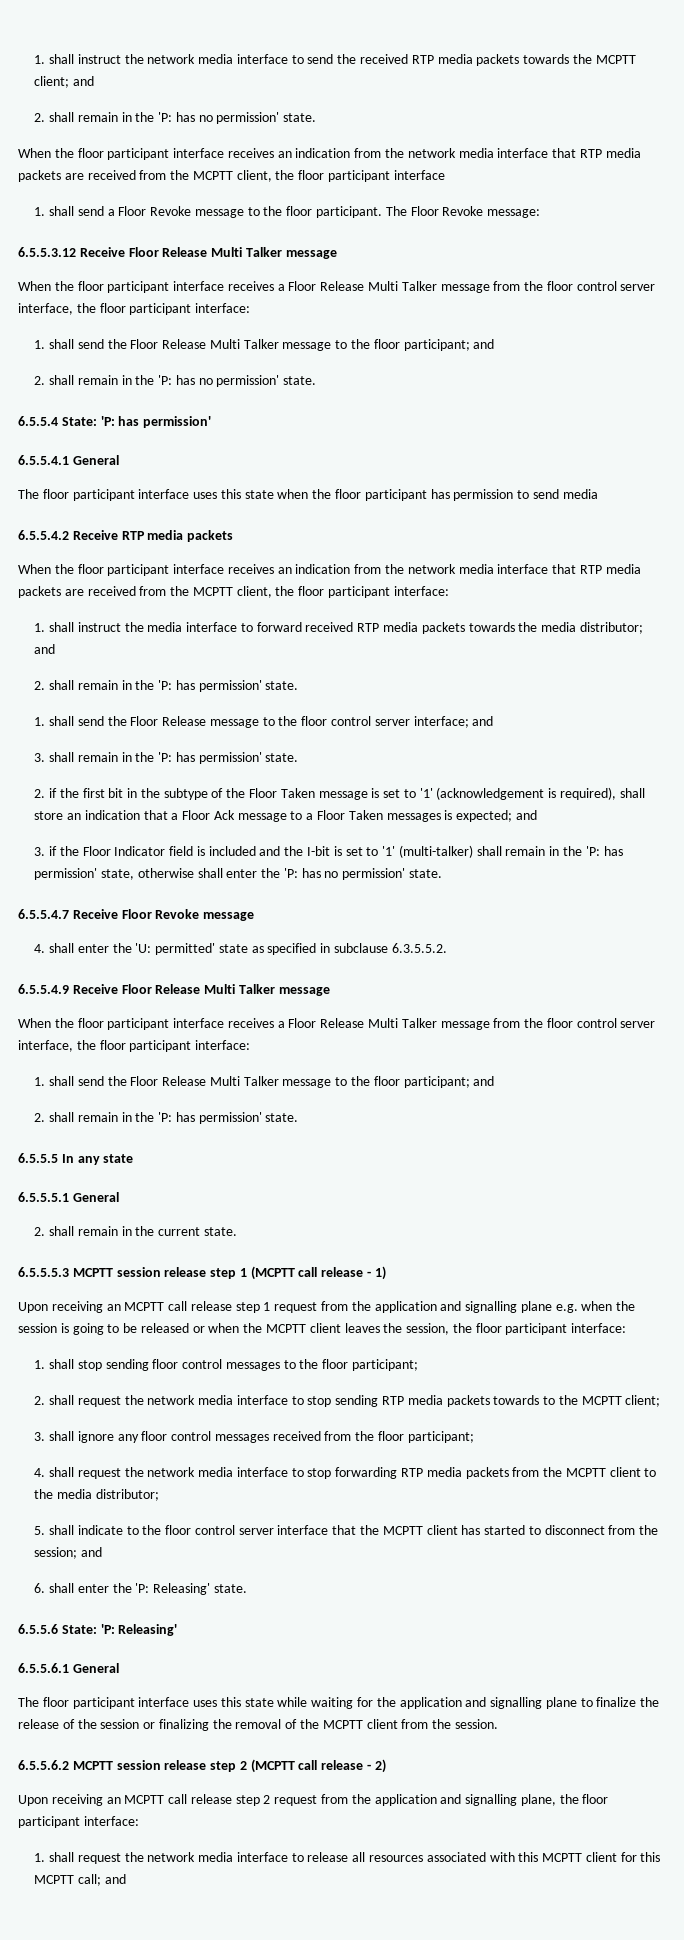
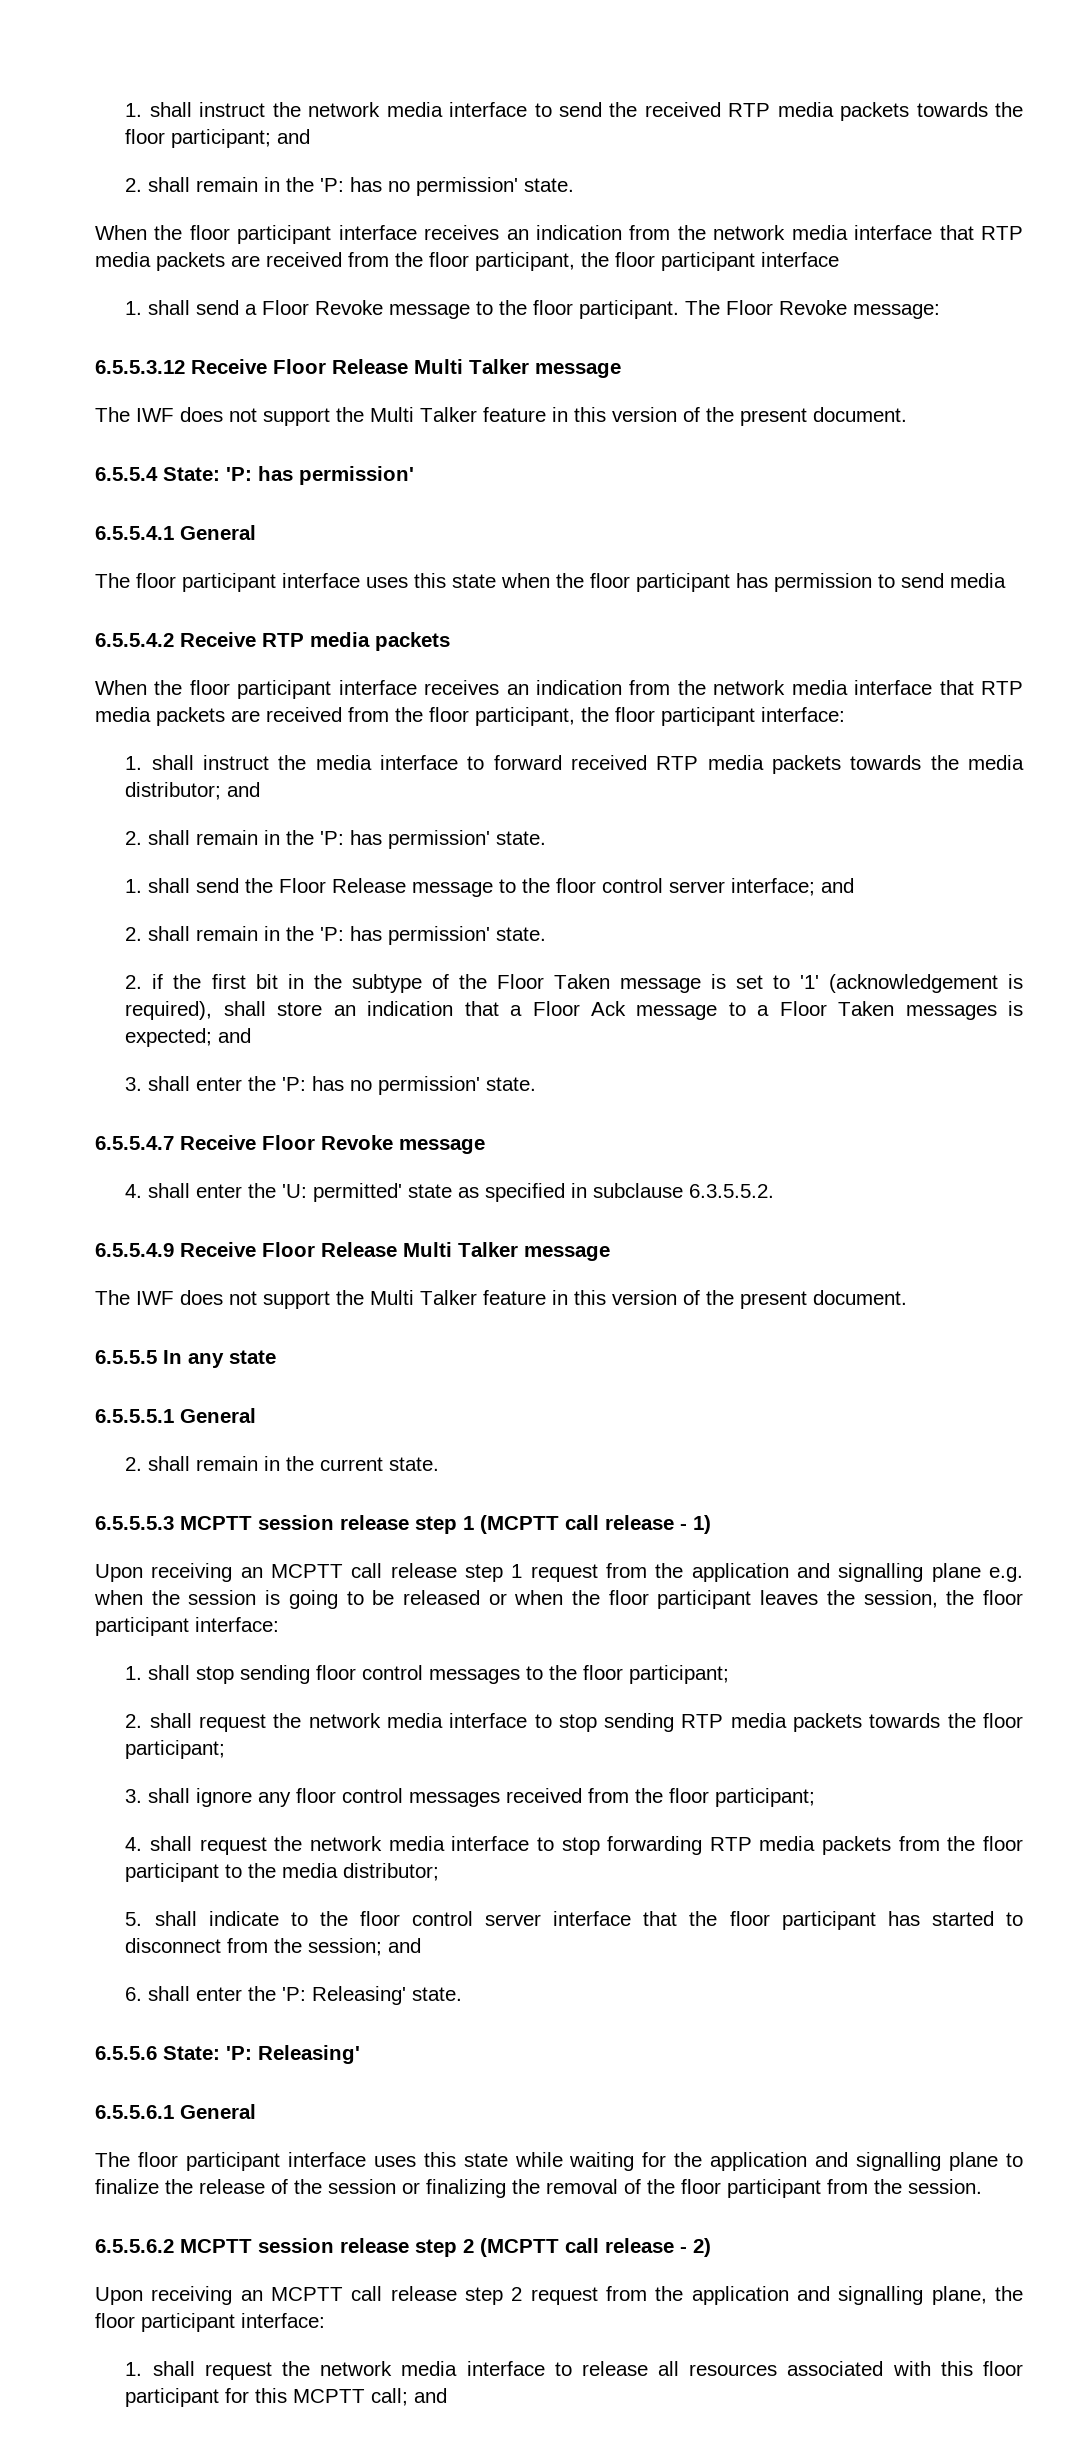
[595,55,636,64] [34,76,70,88] MCPTT client; -> [125,129,272,148] floor participant;
[192,170,272,182] MCPTT client, -> [429,252,575,271] floor participant,
[18,281,656,293] [18,303,251,315] [34,339,495,351] [34,375,317,387] When the floor participant interface receives a Floor Release Multi Talker message from the floor control server interface, the floor participant interface: // 1. shall send the Floor Release Multi Talker message to the floor participant; and // 2. shall remain in the 'P: has no permission' state. -> [95,407,907,426] The IWF does not support the Multi Talker feature in this version of the present document.
[192,586,272,598] MCPTT client, -> [429,707,575,726] floor participant,
[34,753,46,762] 3. -> [125,927,143,941] 2.
[48,845,623,858] [34,868,194,880] if the Floor Indicator field is included and the I-bit is set to '1' (multi-talker) shall remain in the 'P: has permission' state, otherwise -> (143, 1084) none
[18,1018,656,1030] [18,1040,251,1052] [34,1076,495,1088] [34,1112,299,1124] When the floor participant interface receives a Floor Release Multi Talker message from the floor control server interface, the floor participant interface: // 1. shall send the Floor Release Multi Talker message to the floor participant; and // 2. shall remain in the 'P: has permission' state. -> [95,1290,907,1309] The IWF does not support the Multi Talker feature in this version of the present document.
[266,1323,341,1333] MCPTT client -> [608,1590,752,1609] floor participant
[543,1395,661,1407] to the MCPTT client; -> [947,1713,1024,1728] [125,1740,226,1759] the floor participant;
[565,1467,641,1477] MCPTT client -> [983,1836,1024,1851] [125,1863,220,1882] floor participant
[382,1525,458,1535] MCPTT client -> [729,1911,876,1930] floor participant
[322,1719,398,1729] MCPTT client -> [681,2179,821,2198] floor participant
[542,1852,617,1862] MCPTT client -> [983,2361,1023,2376] [125,2388,220,2407] floor participant

